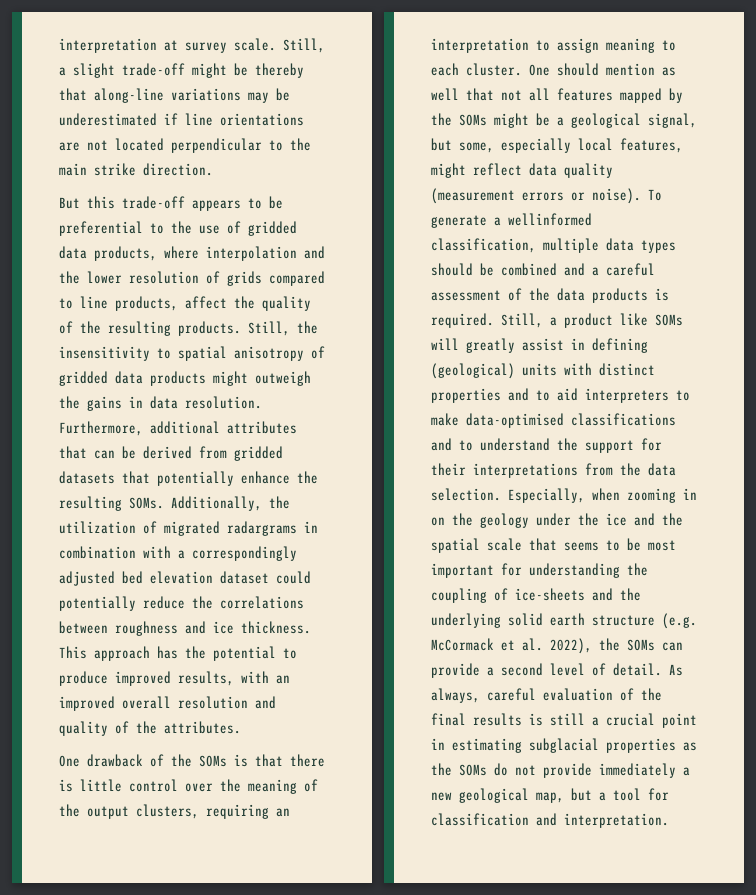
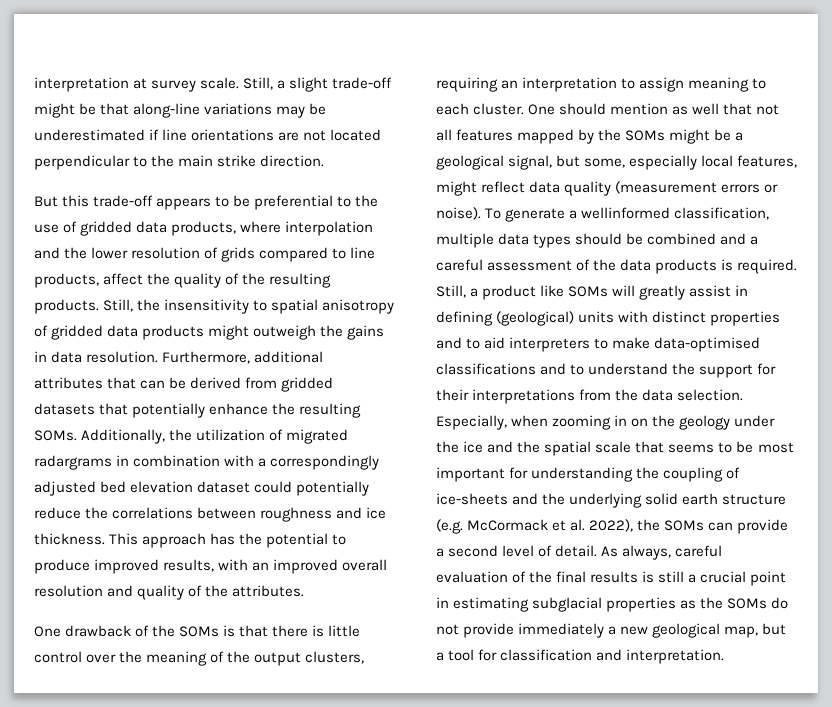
[255,63,304,78] thereby -> (97, 109) none

